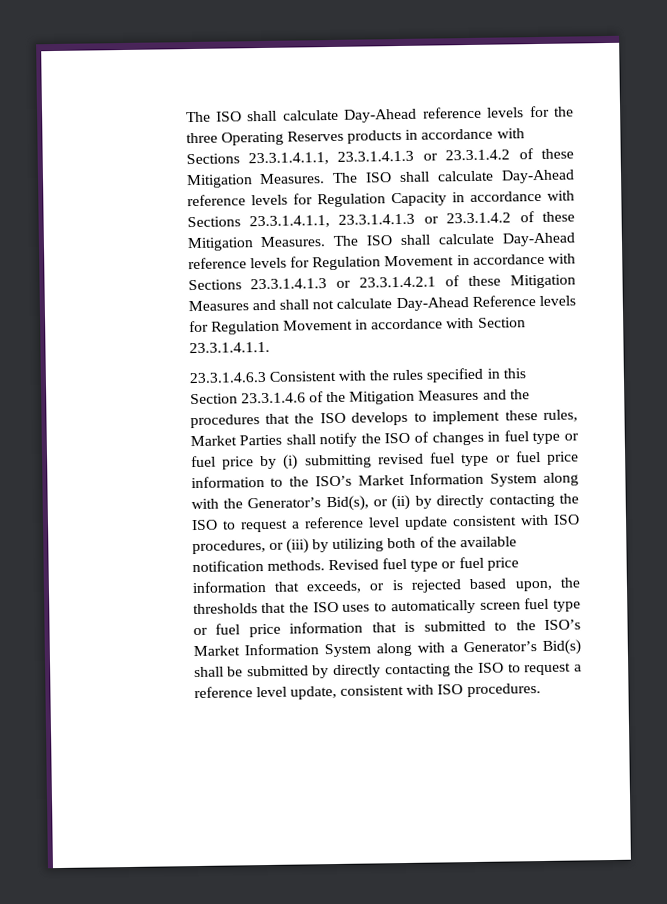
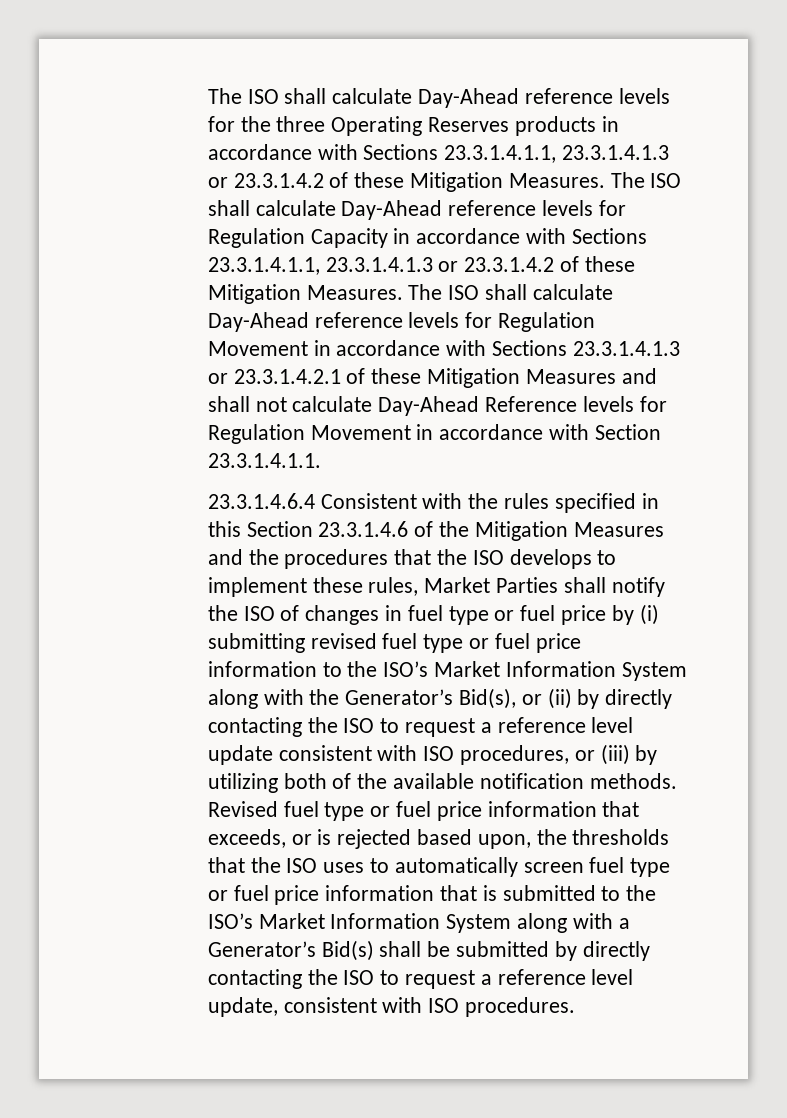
[188,371,266,384] 23.3.1.4.6.3 -> [207,493,315,509] 23.3.1.4.6.4

